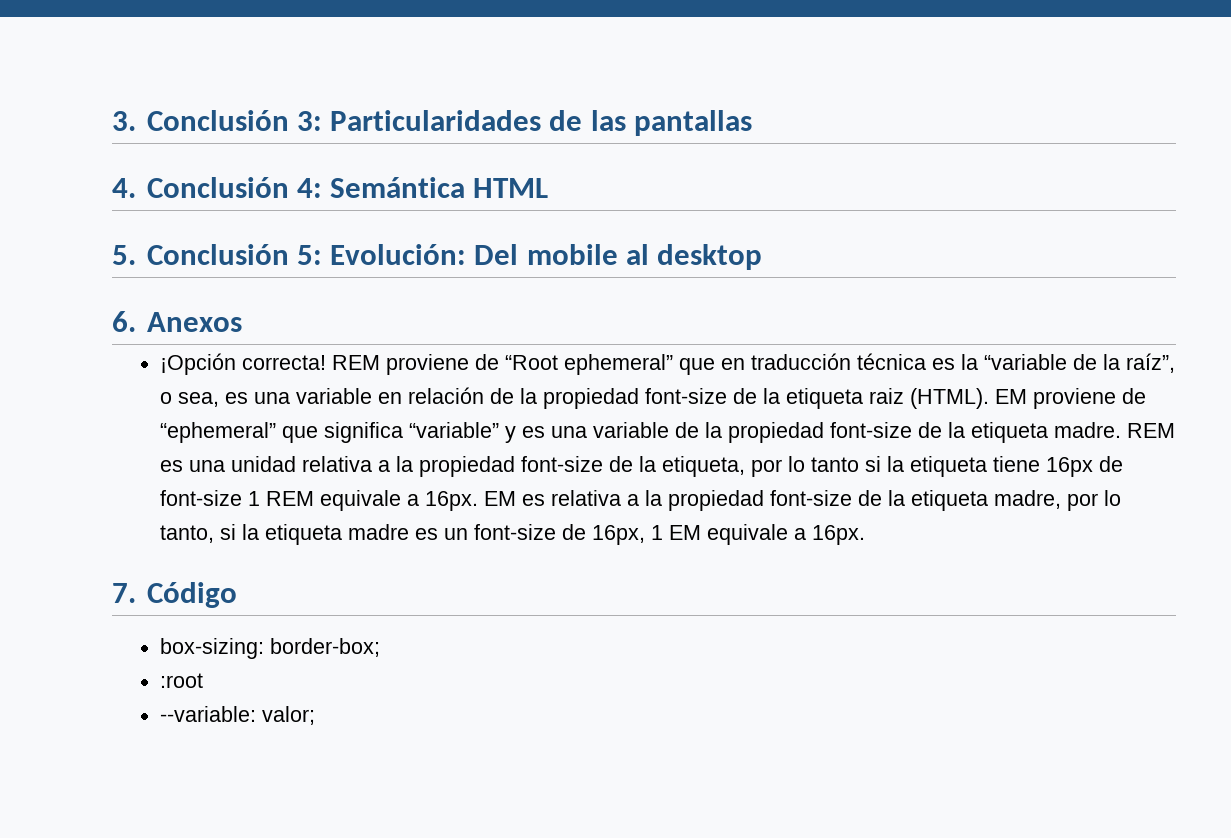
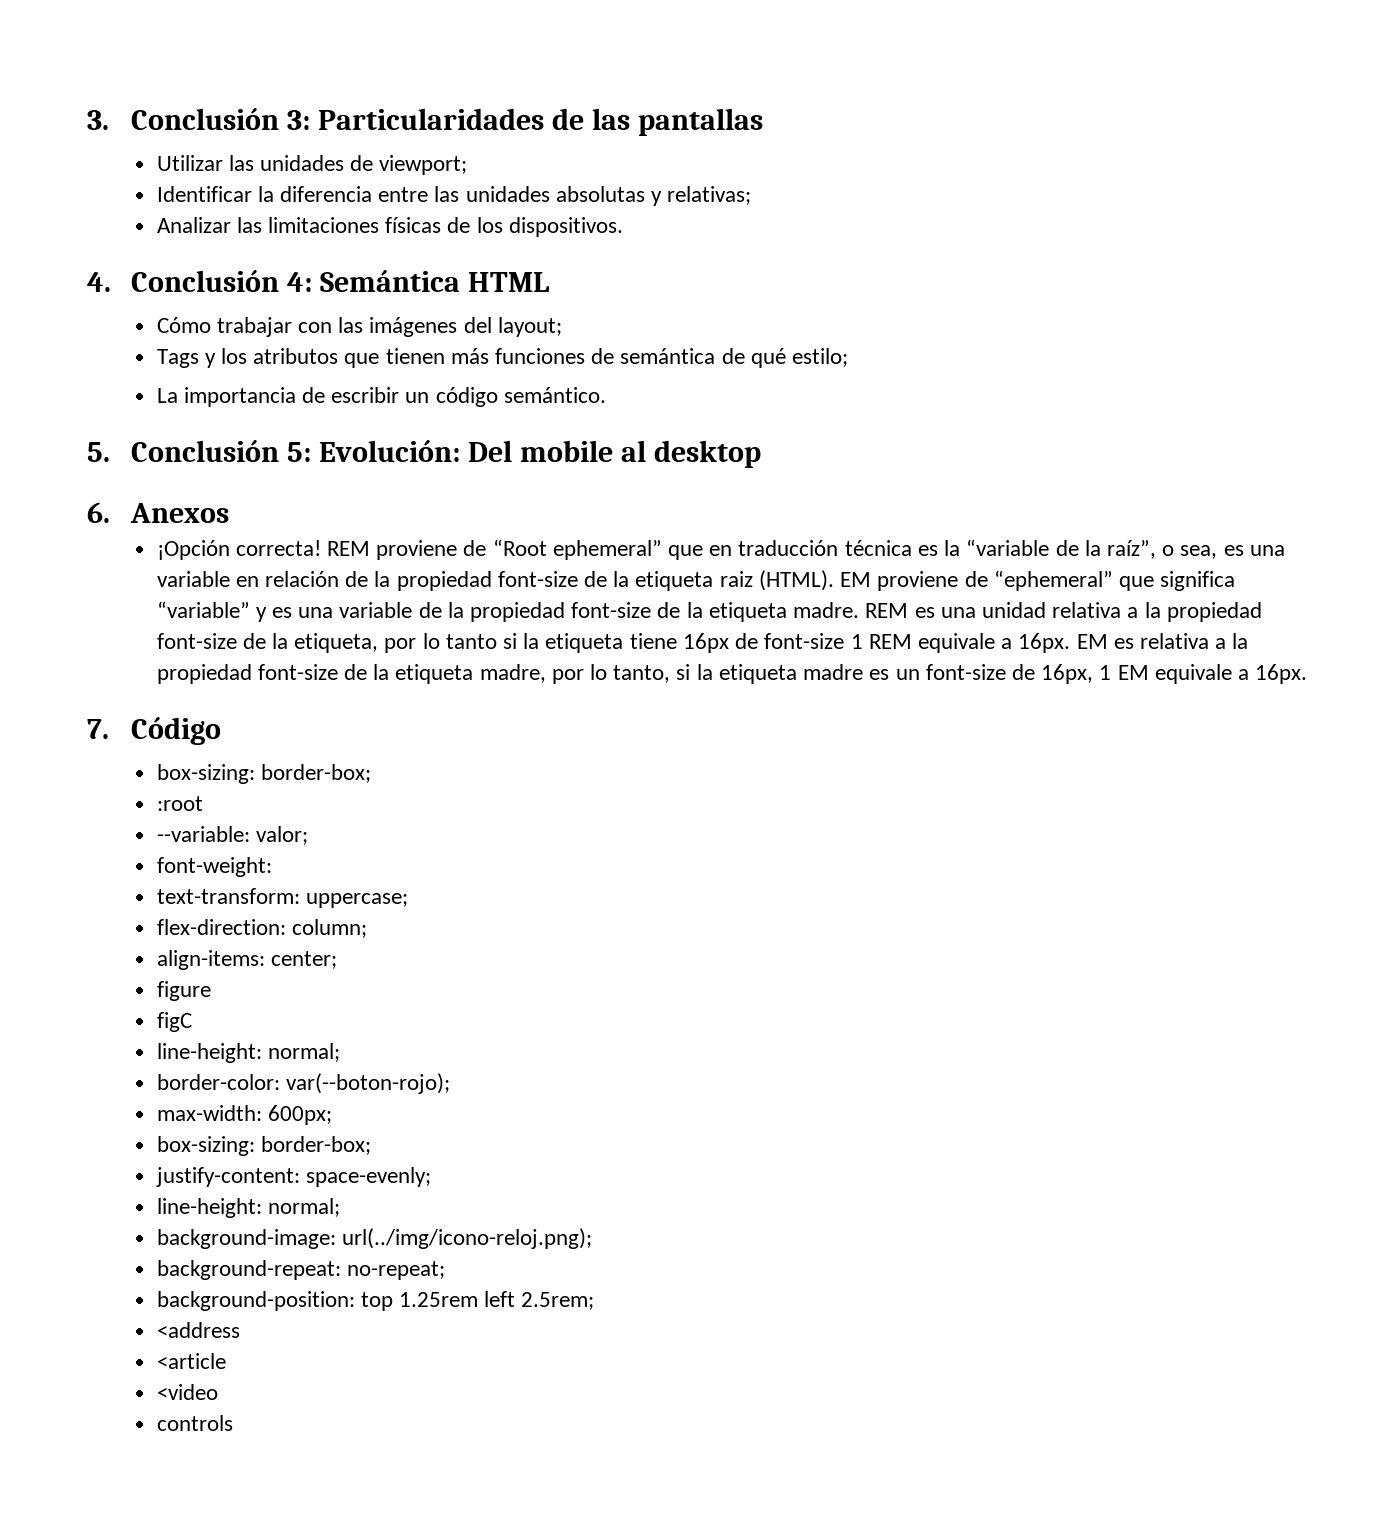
(752, 123) none -> [156,155,468,175] [156,186,752,206] [156,217,623,237] // Utilizar las unidades de viewport; // Identificar la diferencia entre las unidades absolutas y relativas; // Analizar las limitaciones físicas de los dispositivos.
(549, 188) none -> [156,317,562,337] [156,348,849,368] [156,387,606,407] // Cómo trabajar con las imágenes del layout; // Tags y los atributos que tienen más funciones de semántica de qué estilo; // La importancia de escribir un código semántico.
(315, 715) none -> [156,857,272,877] [156,888,408,908] [156,919,367,938] [156,950,337,970] [156,981,211,1001] [156,1012,192,1032] [156,1043,340,1063] [156,1073,450,1094] [156,1105,332,1125] [156,1136,371,1156] [155,1167,431,1187] [156,1198,340,1218] [156,1228,592,1249] [156,1260,445,1280] [156,1291,595,1311] [156,1322,240,1338] [156,1353,226,1369] [156,1384,218,1400] [156,1415,233,1431] // font-weight: // text-transform: uppercase; // flex-direction: column; // align-items: center; // figure // figC // line-height: normal; // border-color: var(--boton-rojo); // max-width: 600px; // box-sizing: border-box; // justify-content: space-evenly; // line-height: normal; // background-image: url(../img/icono-reloj.png); // background-repeat: no-repeat; // background-position: top 1.25rem left 2.5rem; // <address // <article // <video // controls

